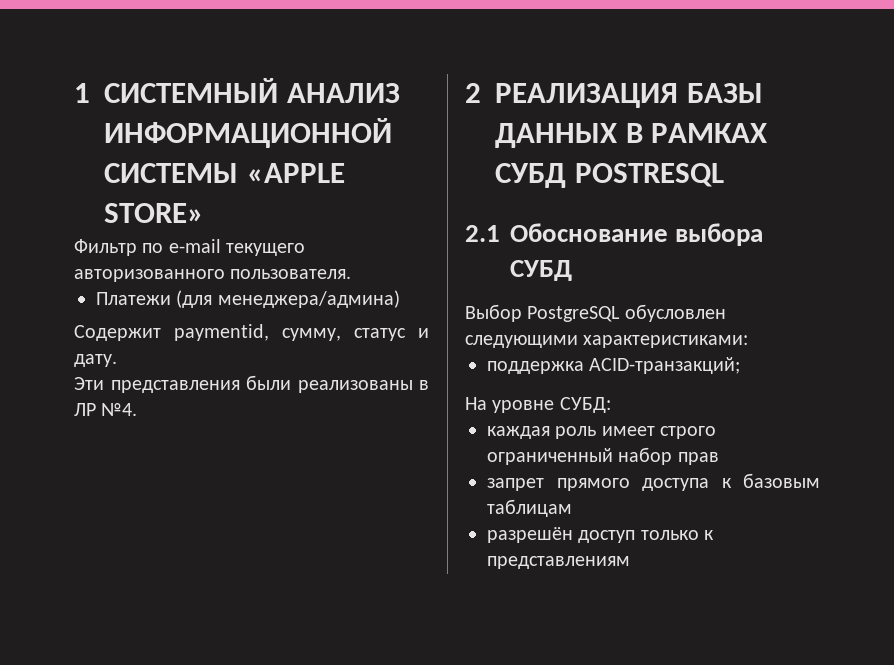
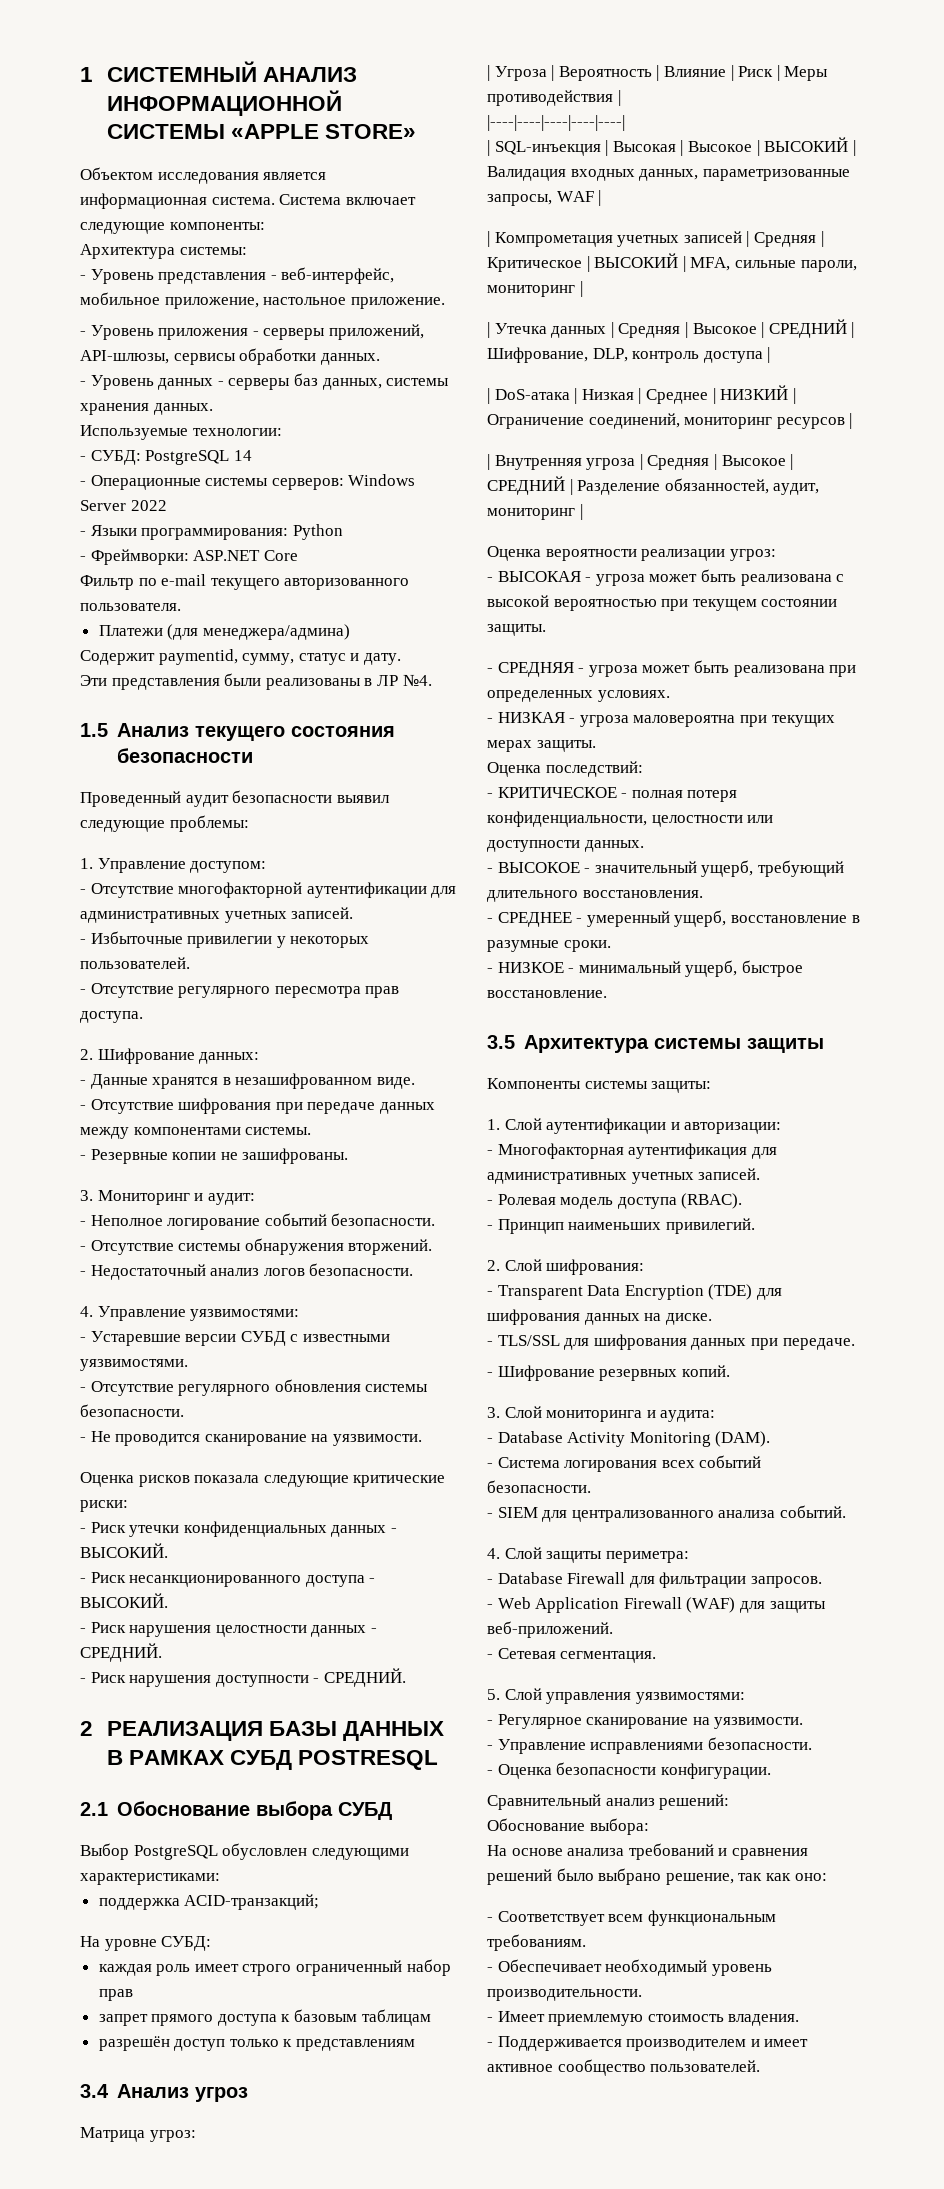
(205, 213) none -> [80,167,327,184] [80,193,416,209] [80,222,265,234] [80,244,247,259] [80,267,395,284] [80,292,445,309] [80,324,424,340] [80,348,380,365] [80,373,450,390] [80,403,213,415] [80,425,282,440] [80,450,252,465] [80,474,416,490] [80,500,167,511] [80,524,343,540] [80,549,298,565] // Объектом исследования является информационная система. Система включает следующие компоненты: // Архитектура системы: // - Уровень представления - веб-интерфейс, мобильное приложение, настольное приложение. // - Уровень приложения - серверы приложений, API-шлюзы, сервисы обработки данных. // - Уровень данных - серверы баз данных, системы хранения данных. // Используемые технологии: // - СУБД: PostgreSQL 14 // - Операционные системы серверов: Windows Server 2022 // - Языки программирования: Python // - Фреймворки: ASP.NET Core
(138, 409) none -> [80,723,395,741] [116,748,253,763] [80,790,390,807] [80,815,249,832] [80,858,267,873] [80,882,457,898] [80,907,354,923] [80,931,370,948] [80,957,190,969] [80,983,400,998] [80,1011,143,1023] [80,1048,260,1064] [80,1073,415,1089] [80,1098,435,1114] [80,1127,312,1139] [80,1148,349,1164] [80,1190,255,1205] [80,1213,436,1230] [80,1238,433,1255] [80,1263,414,1280] [80,1306,300,1321] [80,1331,390,1346] [80,1359,188,1371] [80,1379,429,1396] [80,1404,184,1417] [80,1431,422,1446] [80,1472,446,1487] [80,1500,128,1512] [80,1521,397,1537] [80,1543,168,1558] [80,1572,376,1587] [80,1593,168,1608] [80,1622,377,1637] [80,1643,162,1662] [80,1668,406,1687] // 1.5 Анализ текущего состояния безопасности // Проведенный аудит безопасности выявил следующие проблемы: // 1. Управление доступом: // - Отсутствие многофакторной аутентификации для административных учетных записей. // - Избыточные привилегии у некоторых пользователей. // - Отсутствие регулярного пересмотра прав доступа. // 2. Шифрование данных: // - Данные хранятся в незашифрованном виде. // - Отсутствие шифрования при передаче данных между компонентами системы. // - Резервные копии не зашифрованы. // 3. Мониторинг и аудит: // - Неполное логирование событий безопасности. // - Отсутствие системы обнаружения вторжений. // - Недостаточный анализ логов безопасности. // 4. Управление уязвимостями: // - Устаревшие версии СУБД с известными уязвимостями. // - Отсутствие регулярного обновления системы безопасности. // - Не проводится сканирование на уязвимости. // Оценка рисков показала следующие критические риски: // - Риск утечки конфиденциальных данных - ВЫСОКИЙ. // - Риск несанкционированного доступа - ВЫСОКИЙ. // - Риск нарушения целостности данных - СРЕДНИЙ. // - Риск нарушения доступности - СРЕДНИЙ.
(630, 562) none -> [80,2084,248,2102] [80,2127,196,2142] [487,65,829,81] [487,90,621,106] [487,115,625,131] [487,137,856,156] [487,166,850,181] [487,190,602,206] [487,231,824,247] [487,253,857,272] [487,281,583,297] [487,319,855,338] [487,347,771,363] [487,385,796,404] [487,413,853,429] [487,454,794,470] [487,476,820,495] [487,504,583,520] [487,546,776,561] [487,569,845,586] [487,595,838,611] [487,624,546,636] [487,660,857,677] [487,690,670,702] [487,712,835,727] [487,740,596,752] [487,761,643,777] [487,787,738,802] [487,811,774,827] [487,840,644,852] [487,860,844,877] [487,890,703,902] [487,910,860,927] [487,940,611,952] [487,960,803,977] [487,990,607,998] [487,1035,824,1053] [487,1078,712,1093] [487,1118,782,1134] [487,1143,777,1159] [487,1168,761,1184] [487,1193,743,1209] [487,1218,755,1234] [487,1259,645,1275] [487,1284,782,1300] [487,1309,712,1325] [487,1334,855,1350] [487,1365,730,1381] [487,1406,716,1422] [487,1431,771,1447] [487,1455,762,1472] [487,1480,591,1493] [487,1505,846,1522] [487,1547,689,1563] [487,1572,822,1588] [487,1597,826,1613] [487,1621,613,1638] [487,1648,657,1663] [487,1688,745,1704] [487,1714,804,1729] [487,1737,812,1754] [487,1762,771,1779] [487,1794,730,1810] [487,1818,649,1835] [487,1843,808,1860] [487,1868,827,1885] [487,1910,776,1926] [487,1934,586,1951] [487,1959,772,1976] [487,1989,642,2001] [487,2011,800,2026] [487,2036,809,2051] [487,2059,761,2076] // 3.4 Анализ угроз // Матрица угроз: // | Угроза | Вероятность | Влияние | Риск | Меры противодействия | // |----|----|----|----|----| // | SQL-инъекция | Высокая | Высокое | ВЫСОКИЙ | Валидация входных данных, параметризованные запросы, WAF | // | Компрометация учетных записей | Средняя | Критическое | ВЫСОКИЙ | MFA, сильные пароли, мониторинг | // | Утечка данных | Средняя | Высокое | СРЕДНИЙ | Шифрование, DLP, контроль доступа | // | DoS-атака | Низкая | Среднее | НИЗКИЙ | Ограничение соединений, мониторинг ресурсов | // | Внутренняя угроза | Средняя | Высокое | СРЕДНИЙ | Разделение обязанностей, аудит, мониторинг | // Оценка вероятности реализации угроз: // - ВЫСОКАЯ - угроза может быть реализована с высокой вероятностью при текущем состоянии защиты. // - СРЕДНЯЯ - угроза может быть реализована при определенных условиях. // - НИЗКАЯ - угроза маловероятна при текущих мерах защиты. // Оценка последствий: // - КРИТИЧЕСКОЕ - полная потеря конфиденциальности, целостности или доступности данных. // - ВЫСОКОЕ - значительный ущерб, требующий длительного восстановления. // - СРЕДНЕЕ - умеренный ущерб, восстановление в разумные сроки. // - НИЗКОЕ - минимальный ущерб, быстрое восстановление. // 3.5 Архитектура системы защиты // Компоненты системы защиты: // 1. Слой аутентификации и авторизации: // - Многофакторная аутентификация для административных учетных записей. // - Ролевая модель доступа (RBAC). // - Принцип наименьших привилегий. // 2. Слой шифрования: // - Transparent Data Encryption (TDE) для шифрования данных на диске. // - TLS/SSL для шифрования данных при передаче. // - Шифрование резервных копий. // 3. Слой мониторинга и аудита: // - Database Activity Monitoring (DAM). // - Система логирования всех событий безопасности. // - SIEM для централизованного анализа событий. // 4. Слой защиты периметра: // - Database Firewall для фильтрации запросов. // - Web Application Firewall (WAF) для защиты веб-приложений. // - Сетевая сегментация. // 5. Слой управления уязвимостями: // - Регулярное сканирование на уязвимости. // - Управление исправлениями безопасности. // - Оценка безопасности конфигурации. // Сравнительный анализ решений: // Обоснование выбора: // На основе анализа требований и сравнения решений было выбрано решение, так как оно: // - Соответствует всем функциональным требованиям. // - Обеспечивает необходимый уровень производительности. // - Имеет приемлемую стоимость владения. // - Поддерживается производителем и имеет активное сообщество пользователей.

